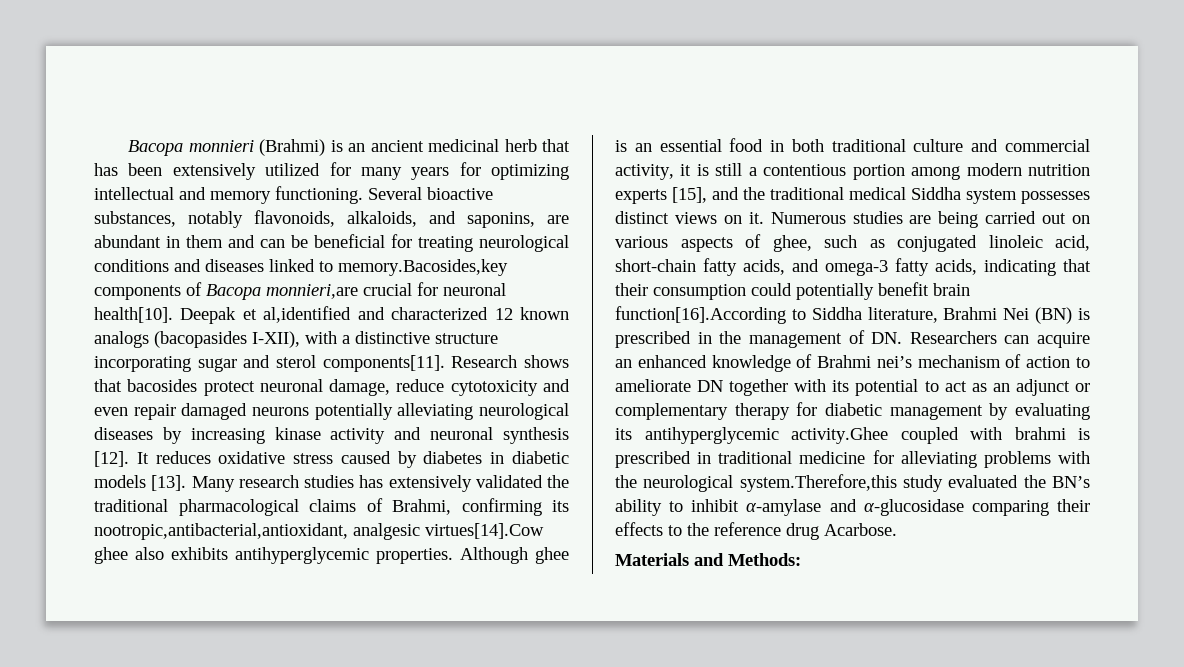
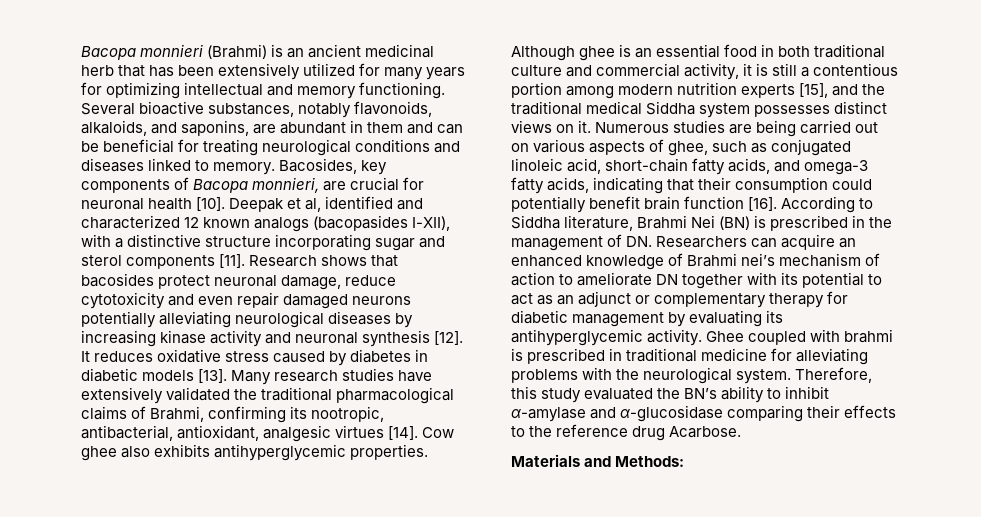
[338,259,508,276] memory.Bacosides,key -> [213,158,388,175] memory. Bacosides, key
[266,284,358,299] monnieri,are -> [252,177,347,193] monnieri, are
[94,306,352,324] health[10]. Deepak et al,identified -> [148,196,394,212] health [10]. Deepak et al, identified
[322,355,445,372] components[11]. -> [126,254,246,269] components [11].
[359,475,384,488] has -> [398,370,433,382] have
[94,523,544,540] nootropic,antibacterial,antioxidant, analgesic virtues[14].Cow -> [311,406,385,422] [81,425,455,442] nootropic, antibacterial, antioxidant, analgesic virtues [14]. Cow
[615,306,786,324] function[16].According -> [684,196,856,213] function [16]. According
[791,427,888,444] activity.Ghee -> [647,329,745,346] activity. Ghee
[739,474,897,492] system.Therefore,this -> [736,367,873,384] [511,386,537,399] system. Therefore, this

